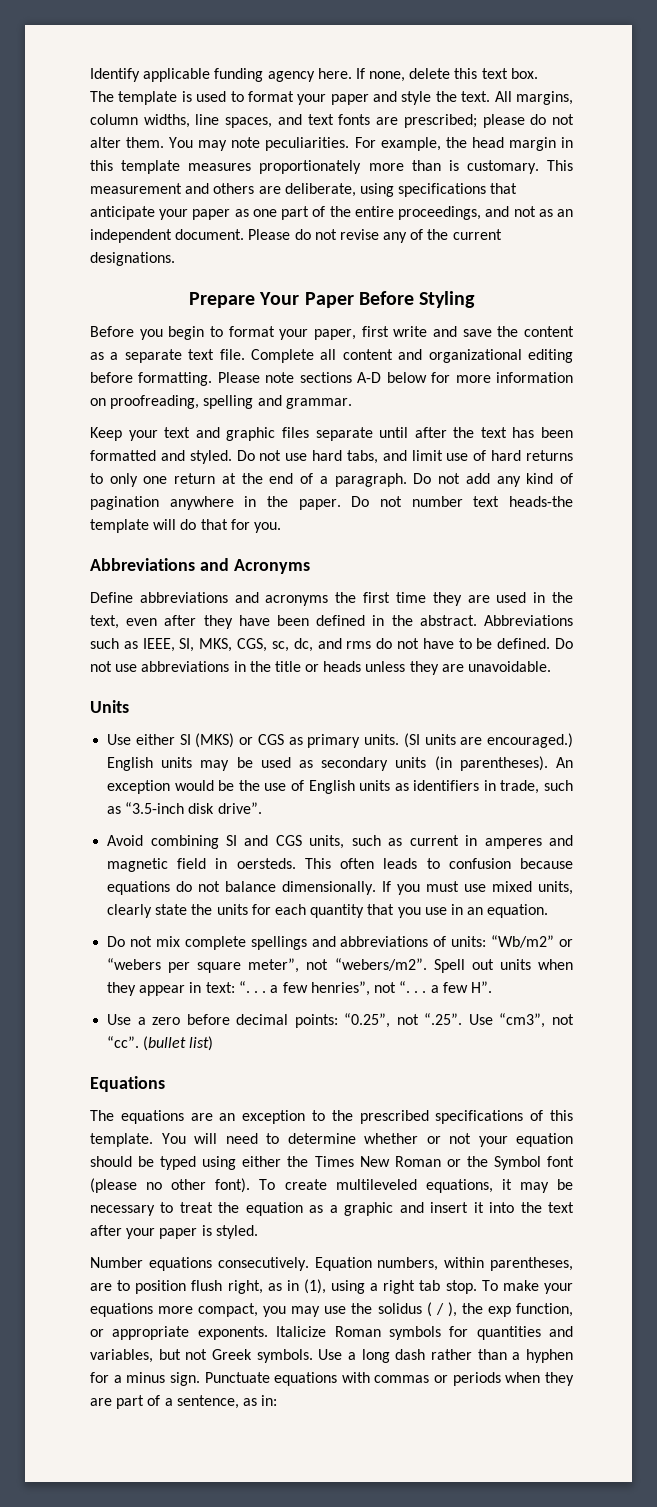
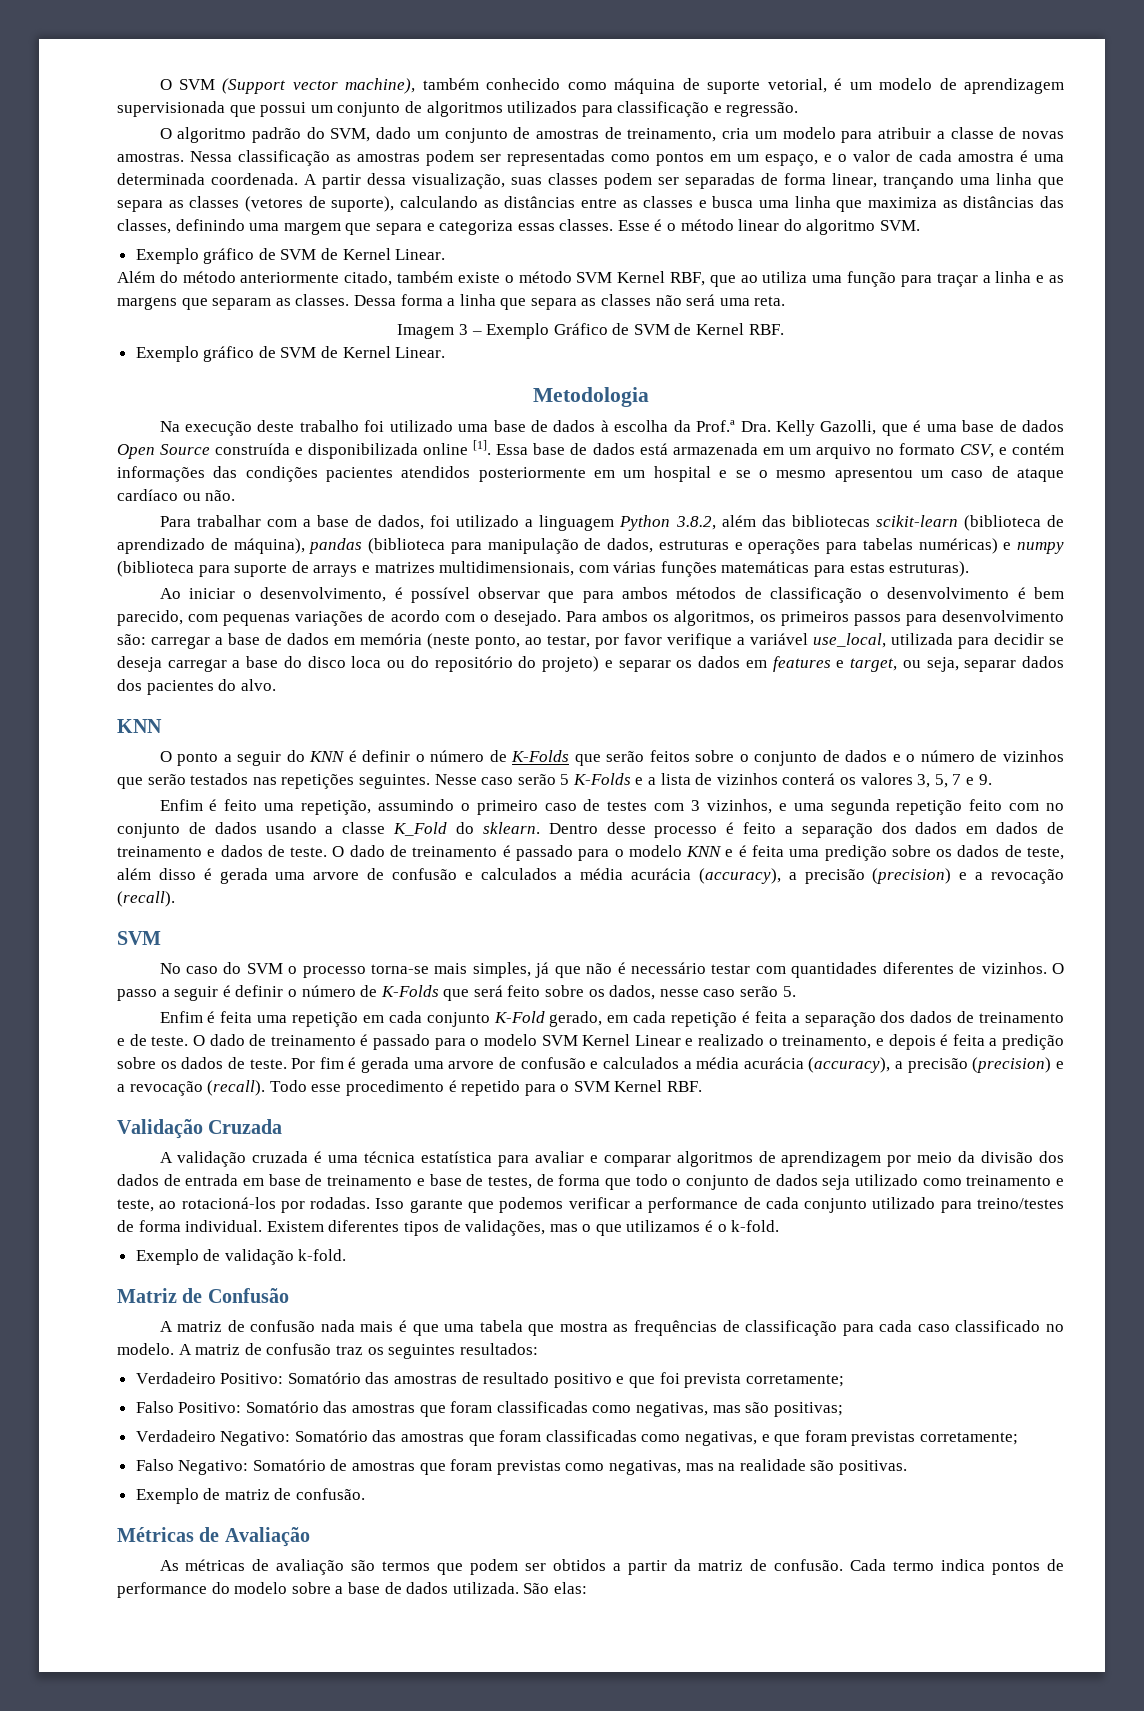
[90,68,538,82] [90,91,573,105] [90,114,574,128] [90,137,573,151] [90,160,573,174] [90,183,518,197] [90,206,573,220] [90,229,502,243] [90,252,175,266] [188,291,476,308] [90,326,575,340] [90,349,573,363] [90,372,573,386] [90,395,352,409] [90,427,573,441] [90,450,574,464] [90,473,573,487] [90,496,573,510] [90,519,281,533] [90,558,310,574] [90,592,573,606] [90,615,573,629] [90,638,573,652] [90,661,552,675] [90,700,129,713] [107,733,573,748] [107,756,573,771] [107,780,573,794] [107,802,262,814] [107,835,573,849] [107,858,573,872] [107,881,573,895] [107,904,549,918] [107,935,573,950] [107,958,573,973] [107,981,493,996] [107,1013,574,1028] [107,1036,214,1051] [90,1076,165,1092] [90,1110,574,1124] [90,1133,573,1147] [90,1156,574,1170] [90,1178,573,1193] [90,1202,574,1216] [90,1225,258,1239] [90,1257,573,1271] [90,1279,573,1294] [90,1302,574,1317] [90,1326,573,1340] [90,1349,574,1363] [90,1372,574,1386] [90,1395,278,1409] Identify applicable funding agency here. If none, delete this text box. // The template is used to format your paper and style the text. All margins, column widths, line spaces, and text fonts are prescribed; please do not alter them. You may note peculiarities. For example, the head margin in this template measures proportionately more than is customary. This measurement and others are deliberate, using specifications that anticipate your paper as one part of the entire proceedings, and not as an independent document. Please do not revise any of the current designations. // Prepare Your Paper Before Styling // Before you begin to format your paper, first write and save the content as a separate text file. Complete all content and organizational editing before formatting. Please note sections A-D below for more information on proofreading, spelling and grammar. // Keep your text and graphic files separate until after the text has been formatted and styled. Do not use hard tabs, and limit use of hard returns to only one return at the end of a paragraph. Do not add any kind of pagination anywhere in the paper. Do not number text heads-the template will do that for you. // Abbreviations and Acronyms // Define abbreviations and acronyms the first time they are used in the text, even after they have been defined in the abstract. Abbreviations such as IEEE, SI, MKS, CGS, sc, dc, and rms do not have to be defined. Do not use abbreviations in the title or heads unless they are unavoidable. // Units // Use either SI (MKS) or CGS as primary units. (SI units are encouraged.) English units may be used as secondary units (in parentheses). An exception would be the use of English units as identifiers in trade, such as “3.5-inch disk drive”. // Avoid combining SI and CGS units, such as current in amperes and magnetic field in oersteds. This often leads to confusion because equations do not balance dimensionally. If you must use mixed units, clearly state the units for each quantity that you use in an equation. // Do not mix complete spellings and abbreviations of units: “Wb/m2” or “webers per square meter”, not “webers/m2”. Spell out units when they appear in text: “. . . a few henries”, not “. . . a few H”. // Use a zero before decimal points: “0.25”, not “.25”. Use “cm3”, not “cc”. (bullet list) // Equations // The equations are an exception to the prescribed specifications of this template. You will need to determine whether or not your equation should be typed using either the Times New Roman or the Symbol font (please no other font). To create multileveled equations, it may be necessary to treat the equation as a graphic and insert it into the text after your paper is styled. // Number equations consecutively. Equation numbers, within parentheses, are to position flush right, as in (1), using a right tab stop. To make your equations more compact, you may use the solidus ( / ), the exp function, or appropriate exponents. Italicize Roman symbols for quantities and variables, but not Greek symbols. Use a long dash rather than a hyphen for a minus sign. Punctuate equations with commas or periods when they are part of a sentence, as in: -> [159,78,1064,94] [117,101,799,117] [159,127,1064,143] [117,150,1064,166] [117,173,1064,189] [117,196,1064,212] [117,219,921,235] [135,248,446,264] [117,271,1065,287] [117,294,786,310] [397,323,784,339] [135,346,446,362] [532,387,649,407] [159,420,1064,436] [117,440,1064,459] [117,466,1065,482] [117,489,236,501] [159,515,1064,531] [117,538,1064,554] [117,561,970,577] [159,587,1064,603] [117,610,1064,626] [117,633,1064,649] [117,656,1065,672] [117,679,276,695] [117,719,162,733] [159,750,1064,766] [117,773,992,789] [159,799,1064,815] [117,822,1065,838] [117,845,1064,861] [117,868,1065,884] [117,891,175,907] [117,931,161,945] [159,962,1064,978] [117,985,796,1001] [159,1011,1064,1027] [117,1034,1064,1050] [117,1057,1064,1073] [117,1080,703,1096] [117,1119,283,1139] [159,1151,1064,1167] [117,1174,1064,1190] [117,1197,1064,1213] [117,1220,780,1236] [135,1249,347,1265] [117,1288,289,1303] [159,1320,1064,1336] [117,1343,538,1359] [135,1372,844,1388] [135,1401,843,1417] [135,1430,1018,1446] [135,1459,907,1475] [135,1488,366,1504] [117,1527,310,1547] [159,1559,1064,1575] [117,1582,587,1598] O SVM (Support vector machine), também conhecido como máquina de suporte vetorial, é um modelo de aprendizagem supervisionada que possui um conjunto de algoritmos utilizados para classificação e regressão. // O algoritmo padrão do SVM, dado um conjunto de amostras de treinamento, cria um modelo para atribuir a classe de novas amostras. Nessa classificação as amostras podem ser representadas como pontos em um espaço, e o valor de cada amostra é uma determinada coordenada. A partir dessa visualização, suas classes podem ser separadas de forma linear, trançando uma linha que separa as classes (vetores de suporte), calculando as distâncias entre as classes e busca uma linha que maximiza as distâncias das classes, definindo uma margem que separa e categoriza essas classes. Esse é o método linear do algoritmo SVM. // Exemplo gráfico de SVM de Kernel Linear. // Além do método anteriormente citado, também existe o método SVM Kernel RBF, que ao utiliza uma função para traçar a linha e as margens que separam as classes. Dessa forma a linha que separa as classes não será uma reta. // Imagem 3 – Exemplo Gráfico de SVM de Kernel RBF. // Exemplo gráfico de SVM de Kernel Linear. // Metodologia // Na execução deste trabalho foi utilizado uma base de dados à escolha da Prof.ª Dra. Kelly Gazolli, que é uma base de dados Open Source construída e disponibilizada online [1]. Essa base de dados está armazenada em um arquivo no formato CSV, e contém informações das condições pacientes atendidos posteriormente em um hospital e se o mesmo apresentou um caso de ataque cardíaco ou não. // Para trabalhar com a base de dados, foi utilizado a linguagem Python 3.8.2, além das bibliotecas scikit-learn (biblioteca de aprendizado de máquina), pandas (biblioteca para manipulação de dados, estruturas e operações para tabelas numéricas) e numpy (biblioteca para suporte de arrays e matrizes multidimensionais, com várias funções matemáticas para estas estruturas). // Ao iniciar o desenvolvimento, é possível observar que para ambos métodos de classificação o desenvolvimento é bem parecido, com pequenas variações de acordo com o desejado. Para ambos os algoritmos, os primeiros passos para desenvolvimento são: carregar a base de dados em memória (neste ponto, ao testar, por favor verifique a variável use_local, utilizada para decidir se deseja carregar a base do disco loca ou do repositório do projeto) e separar os dados em features e target, ou seja, separar dados dos pacientes do alvo. // KNN // O ponto a seguir do KNN é definir o número de K-Folds que serão feitos sobre o conjunto de dados e o número de vizinhos que serão testados nas repetições seguintes. Nesse caso serão 5 K-Folds e a lista de vizinhos conterá os valores 3, 5, 7 e 9. // Enfim é feito uma repetição, assumindo o primeiro caso de testes com 3 vizinhos, e uma segunda repetição feito com no conjunto de dados usando a classe K_Fold do sklearn. Dentro desse processo é feito a separação dos dados em dados de treinamento e dados de teste. O dado de treinamento é passado para o modelo KNN e é feita uma predição sobre os dados de teste, além disso é gerada uma arvore de confusão e calculados a média acurácia (accuracy), a precisão (precision) e a revocação (recall). // SVM // No caso do SVM o processo torna-se mais simples, já que não é necessário testar com quantidades diferentes de vizinhos. O passo a seguir é definir o número de K-Folds que será feito sobre os dados, nesse caso serão 5. // Enfim é feita uma repetição em cada conjunto K-Fold gerado, em cada repetição é feita a separação dos dados de treinamento e de teste. O dado de treinamento é passado para o modelo SVM Kernel Linear e realizado o treinamento, e depois é feita a predição sobre os dados de teste. Por fim é gerada uma arvore de confusão e calculados a média acurácia (accuracy), a precisão (precision) e a revocação (recall). Todo esse procedimento é repetido para o SVM Kernel RBF. // Validação Cruzada // A validação cruzada é uma técnica estatística para avaliar e comparar algoritmos de aprendizagem por meio da divisão dos dados de entrada em base de treinamento e base de testes, de forma que todo o conjunto de dados seja utilizado como treinamento e teste, ao rotacioná-los por rodadas. Isso garante que podemos verificar a performance de cada conjunto utilizado para treino/testes de forma individual. Existem diferentes tipos de validações, mas o que utilizamos é o k-fold. // Exemplo de validação k-fold. // Matriz de Confusão // A matriz de confusão nada mais é que uma tabela que mostra as frequências de classificação para cada caso classificado no modelo. A matriz de confusão traz os seguintes resultados: // Verdadeiro Positivo: Somatório das amostras de resultado positivo e que foi prevista corretamente; // Falso Positivo: Somatório das amostras que foram classificadas como negativas, mas são positivas; // Verdadeiro Negativo: Somatório das amostras que foram classificadas como negativas, e que foram previstas corretamente; // Falso Negativo: Somatório de amostras que foram previstas como negativas, mas na realidade são positivas. // Exemplo de matriz de confusão. // Métricas de Avaliação // As métricas de avaliação são termos que podem ser obtidos a partir da matriz de confusão. Cada termo indica pontos de performance do modelo sobre a base de dados utilizada. São elas:

